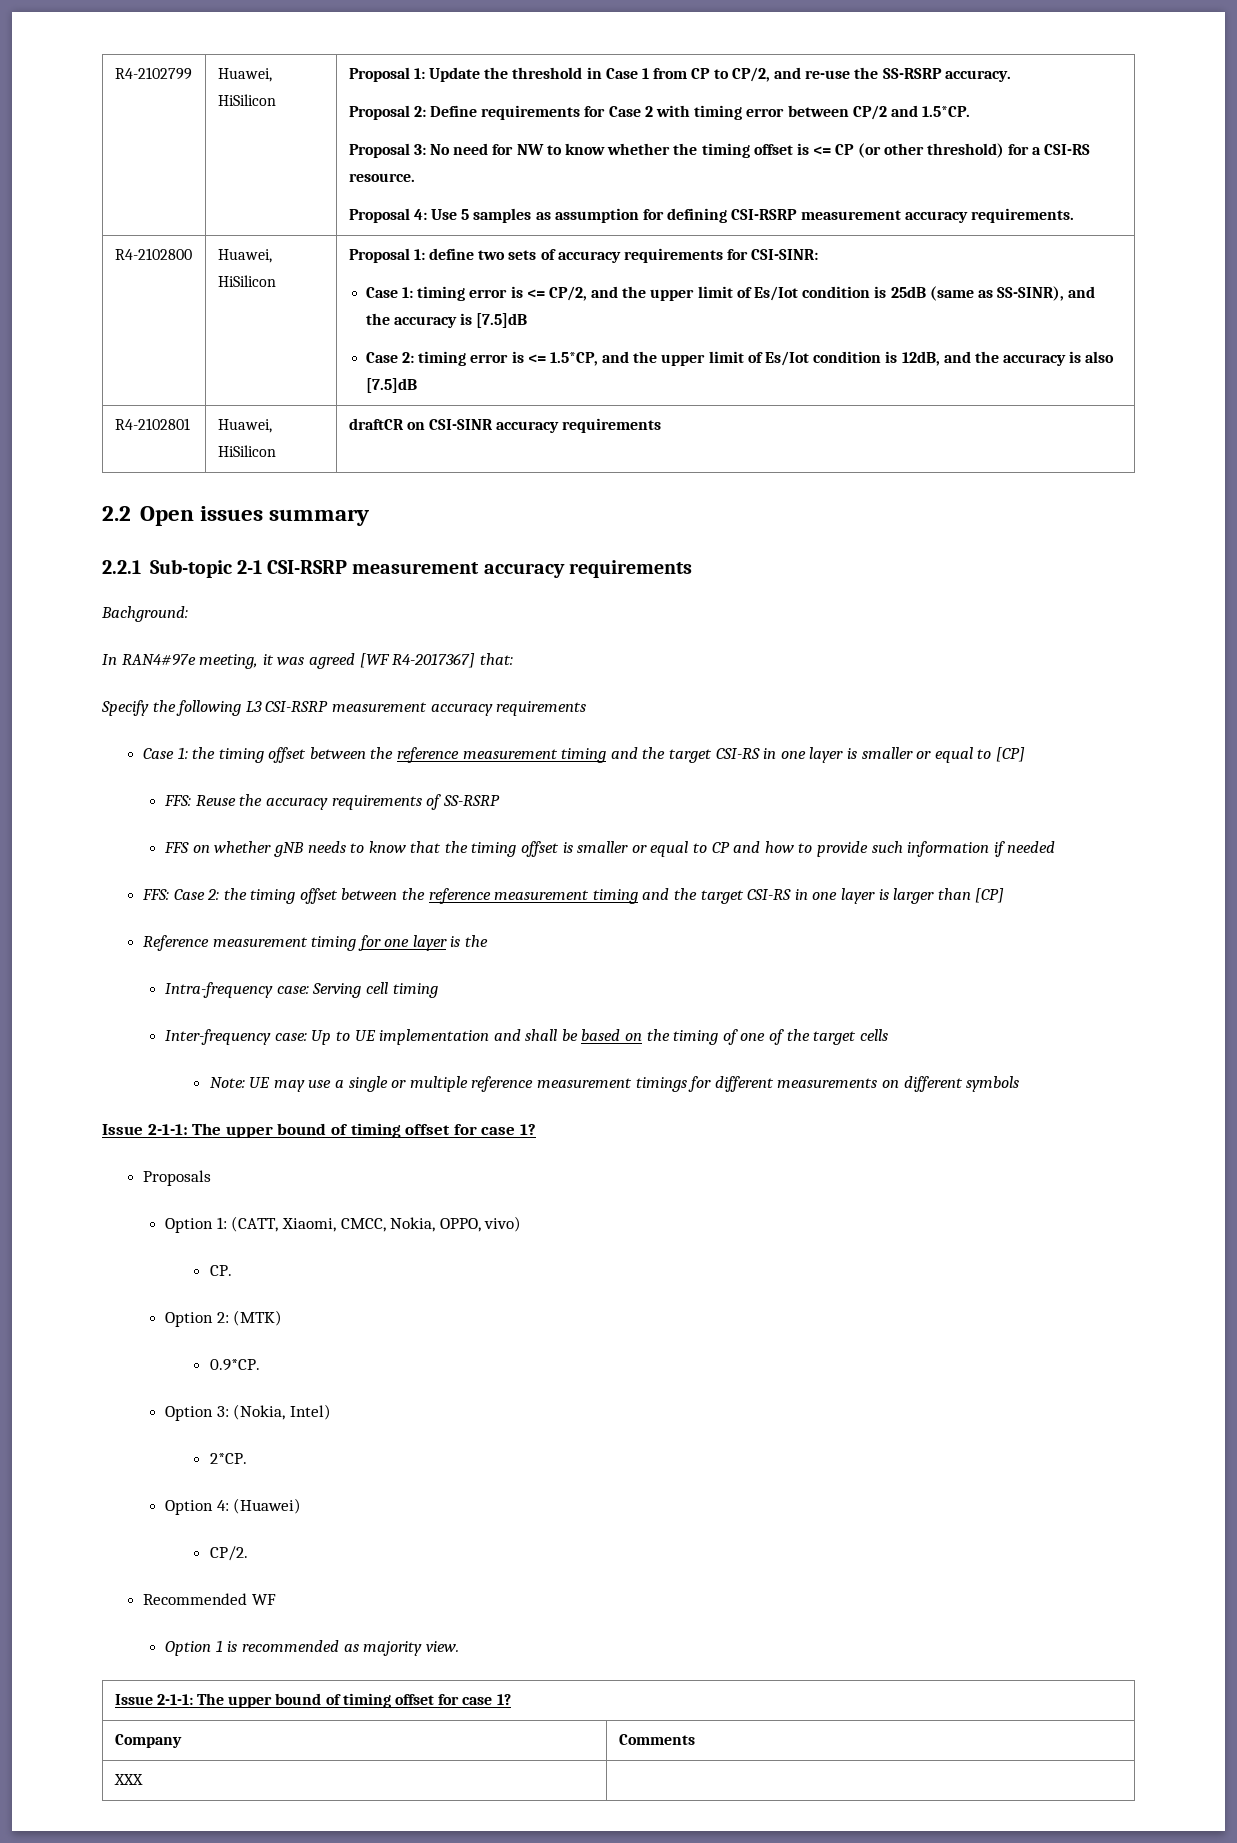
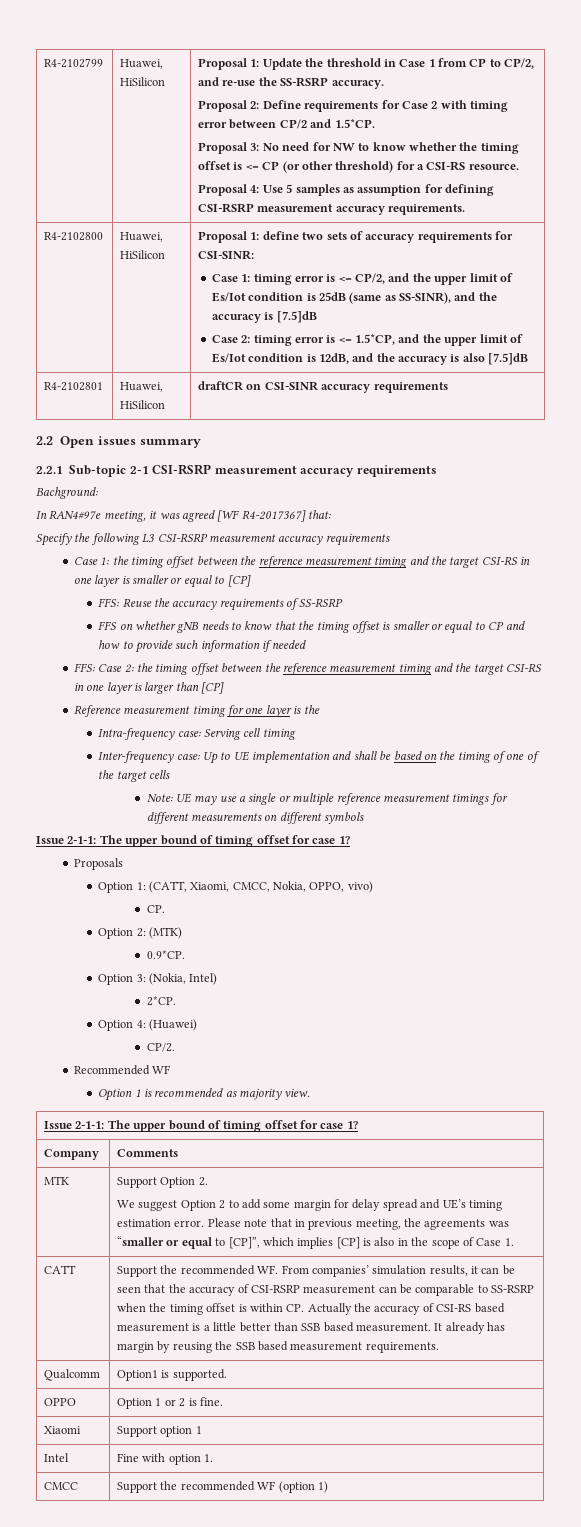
[113,1774,143,1785] XXX | -> [44,1176,70,1185] [117,1177,208,1188] [117,1199,502,1211] [117,1218,509,1230] [117,1236,514,1249] [44,1265,77,1274] [117,1265,515,1277] [117,1284,535,1296] [117,1303,505,1315] [117,1322,506,1334] [117,1341,439,1353] [44,1369,101,1381] [117,1369,227,1381] [44,1398,77,1406] [117,1397,223,1409] [44,1426,82,1434] [117,1426,202,1437] [44,1453,70,1462] [117,1453,214,1465] [44,1482,79,1490] [117,1481,328,1493] MTK | Support Option 2. // We suggest Option 2 to add some margin for delay spread and UE’s timing estimation error. Please note that in previous meeting, the agreements was “smaller or equal to [CP]”, which implies [CP] is also in the scope of Case 1. // CATT | Support the recommended WF. From companies’ simulation results, it can be seen that the accuracy of CSI-RSRP measurement can be comparable to SS-RSRP when the timing offset is within CP. Actually the accuracy of CSI-RS based measurement is a little better than SSB based measurement. It already has margin by reusing the SSB based measurement requirements. // Qualcomm | Option1 is supported. // OPPO | Option 1 or 2 is fine. // Xiaomi | Support option 1 // Intel | Fine with option 1. // CMCC | Support the recommended WF (option 1)

